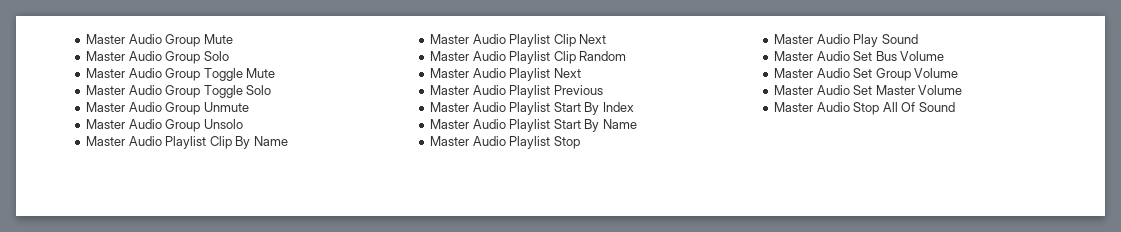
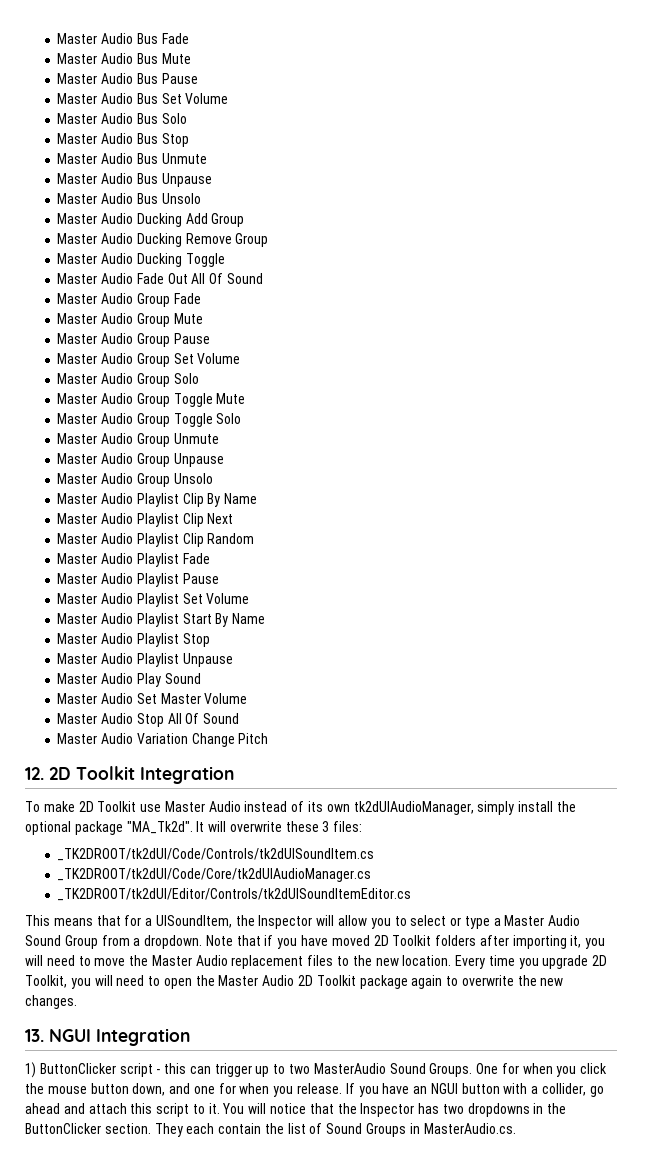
[86,34,233,47] Master Audio Group Mute -> [57,33,189,44] [57,53,191,64] [57,73,198,84] [57,93,229,104] [57,113,187,124] [57,133,189,147] [57,153,207,164] [57,173,212,187] [57,193,201,204] [57,213,245,227] [57,233,269,247] [57,253,225,267] [57,273,263,284] [57,293,201,307] [57,313,203,327] [57,333,210,347] [57,353,241,367] Master Audio Bus Fade // Master Audio Bus Mute // Master Audio Bus Pause // Master Audio Bus Set Volume // Master Audio Bus Solo // Master Audio Bus Stop // Master Audio Bus Unmute // Master Audio Bus Unpause // Master Audio Bus Unsolo // Master Audio Ducking Add Group // Master Audio Ducking Remove Group // Master Audio Ducking Toggle // Master Audio Fade Out All Of Sound // Master Audio Group Fade // Master Audio Group Mute // Master Audio Group Pause // Master Audio Group Set Volume
(249, 107) none -> [57,453,224,467] // Master Audio Group Unpause
[553,68,581,78] [430,85,603,98] [430,102,634,115] Next // Master Audio Playlist Previous // Master Audio Playlist Start By Index -> [182,553,210,564] [57,573,219,587] [57,593,250,607] Fade // Master Audio Playlist Pause // Master Audio Playlist Set Volume
[853,34,918,47] [774,51,945,61] [774,68,959,81] Play Sound // Master Audio Set Bus Volume // Master Audio Set Group Volume -> [136,653,233,667] [57,673,201,687] Playlist Unpause // Master Audio Play Sound
(955, 107) none -> [57,733,269,747] [25,766,234,784] [25,801,576,815] [25,821,363,835] [57,848,375,861] [57,868,372,882] [57,888,412,901] [25,915,581,929] [25,935,606,949] [25,955,608,969] [25,975,564,989] [25,995,77,1009] [25,1028,190,1046] [25,1062,608,1078] [25,1083,604,1097] [25,1103,567,1117] [25,1123,516,1137] // Master Audio Variation Change Pitch // 12. 2D Toolkit Integration // To make 2D Toolkit use Master Audio instead of its own tk2dUIAudioManager, simply install the optional package "MA_Tk2d". It will overwrite these 3 files: // _TK2DROOT/tk2dUI/Code/Controls/tk2dUISoundItem.cs // _TK2DROOT/tk2dUI/Code/Core/tk2dUIAudioManager.cs // _TK2DROOT/tk2dUI/Editor/Controls/tk2dUISoundItemEditor.cs // This means that for a UISoundItem, the Inspector will allow you to select or type a Master Audio Sound Group from a dropdown. Note that if you have moved 2D Toolkit folders after importing it, you will need to move the Master Audio replacement files to the new location. Every time you upgrade 2D Toolkit, you will need to open the Master Audio 2D Toolkit package again to overwrite the new changes. // 13. NGUI Integration // 1) ButtonClicker script - this can trigger up to two MasterAudio Sound Groups. One for when you click the mouse button down, and one for when you release. If you have an NGUI button with a collider, go ahead and attach this script to it. You will notice that the Inspector has two dropdowns in the ButtonClicker section. They each contain the list of Sound Groups in MasterAudio.cs.

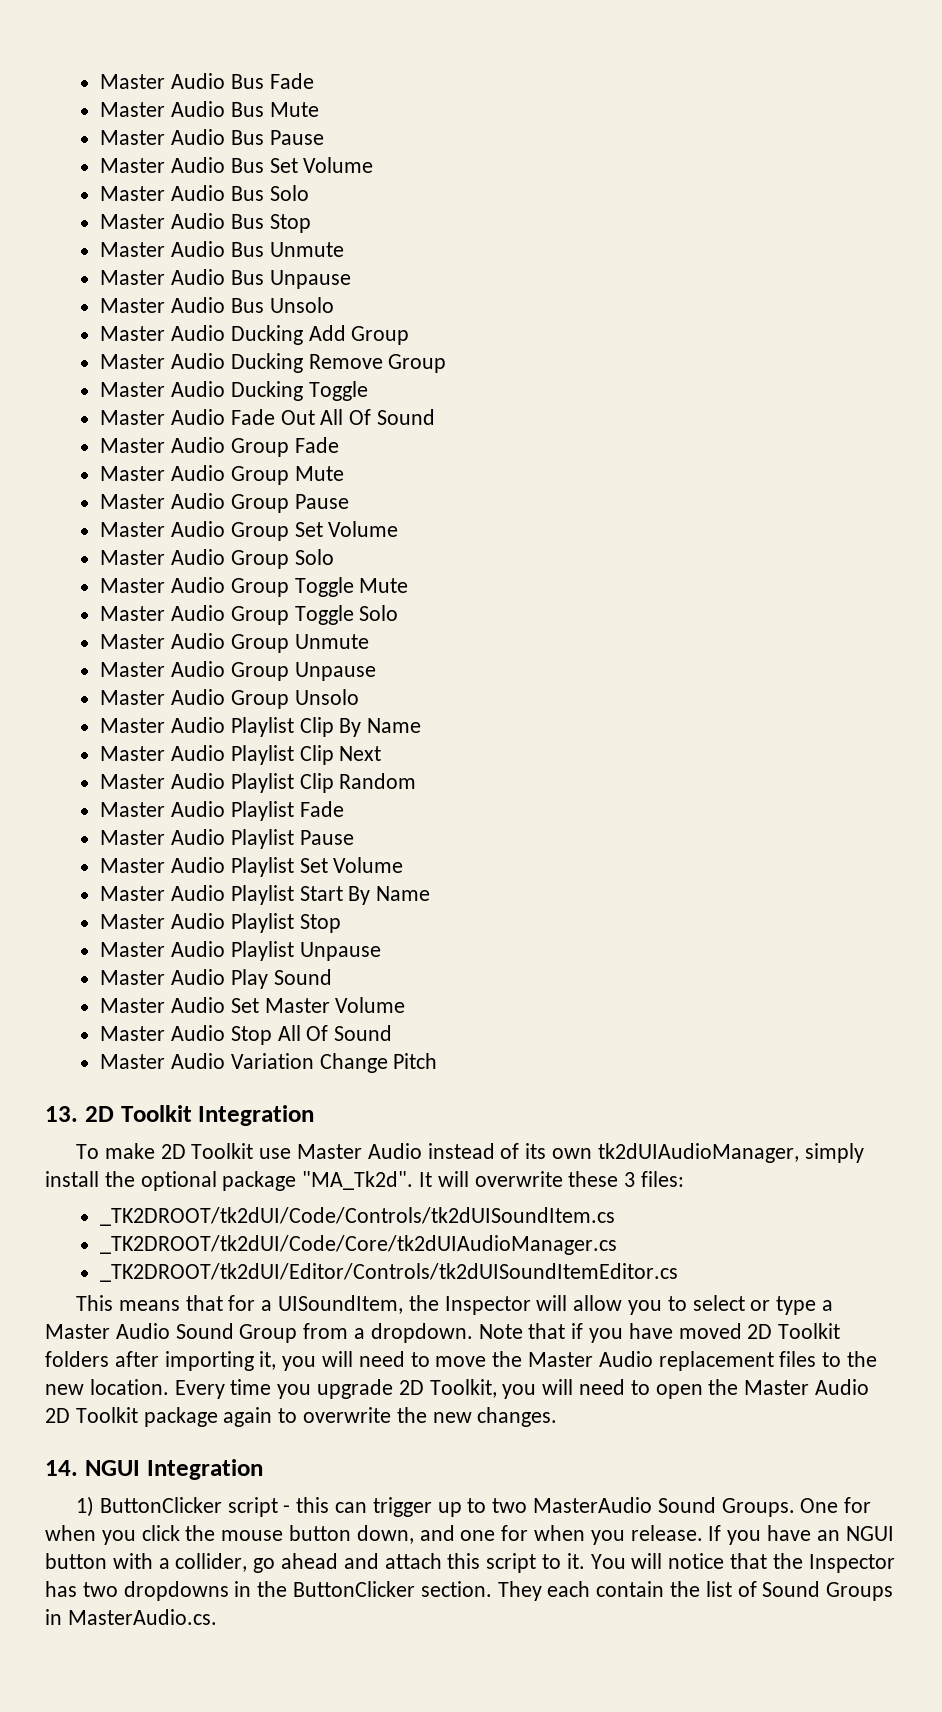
[25,767,44,780] 12. -> [45,1106,78,1122] 13.
[25,1029,44,1042] 13. -> [45,1460,78,1476] 14.

